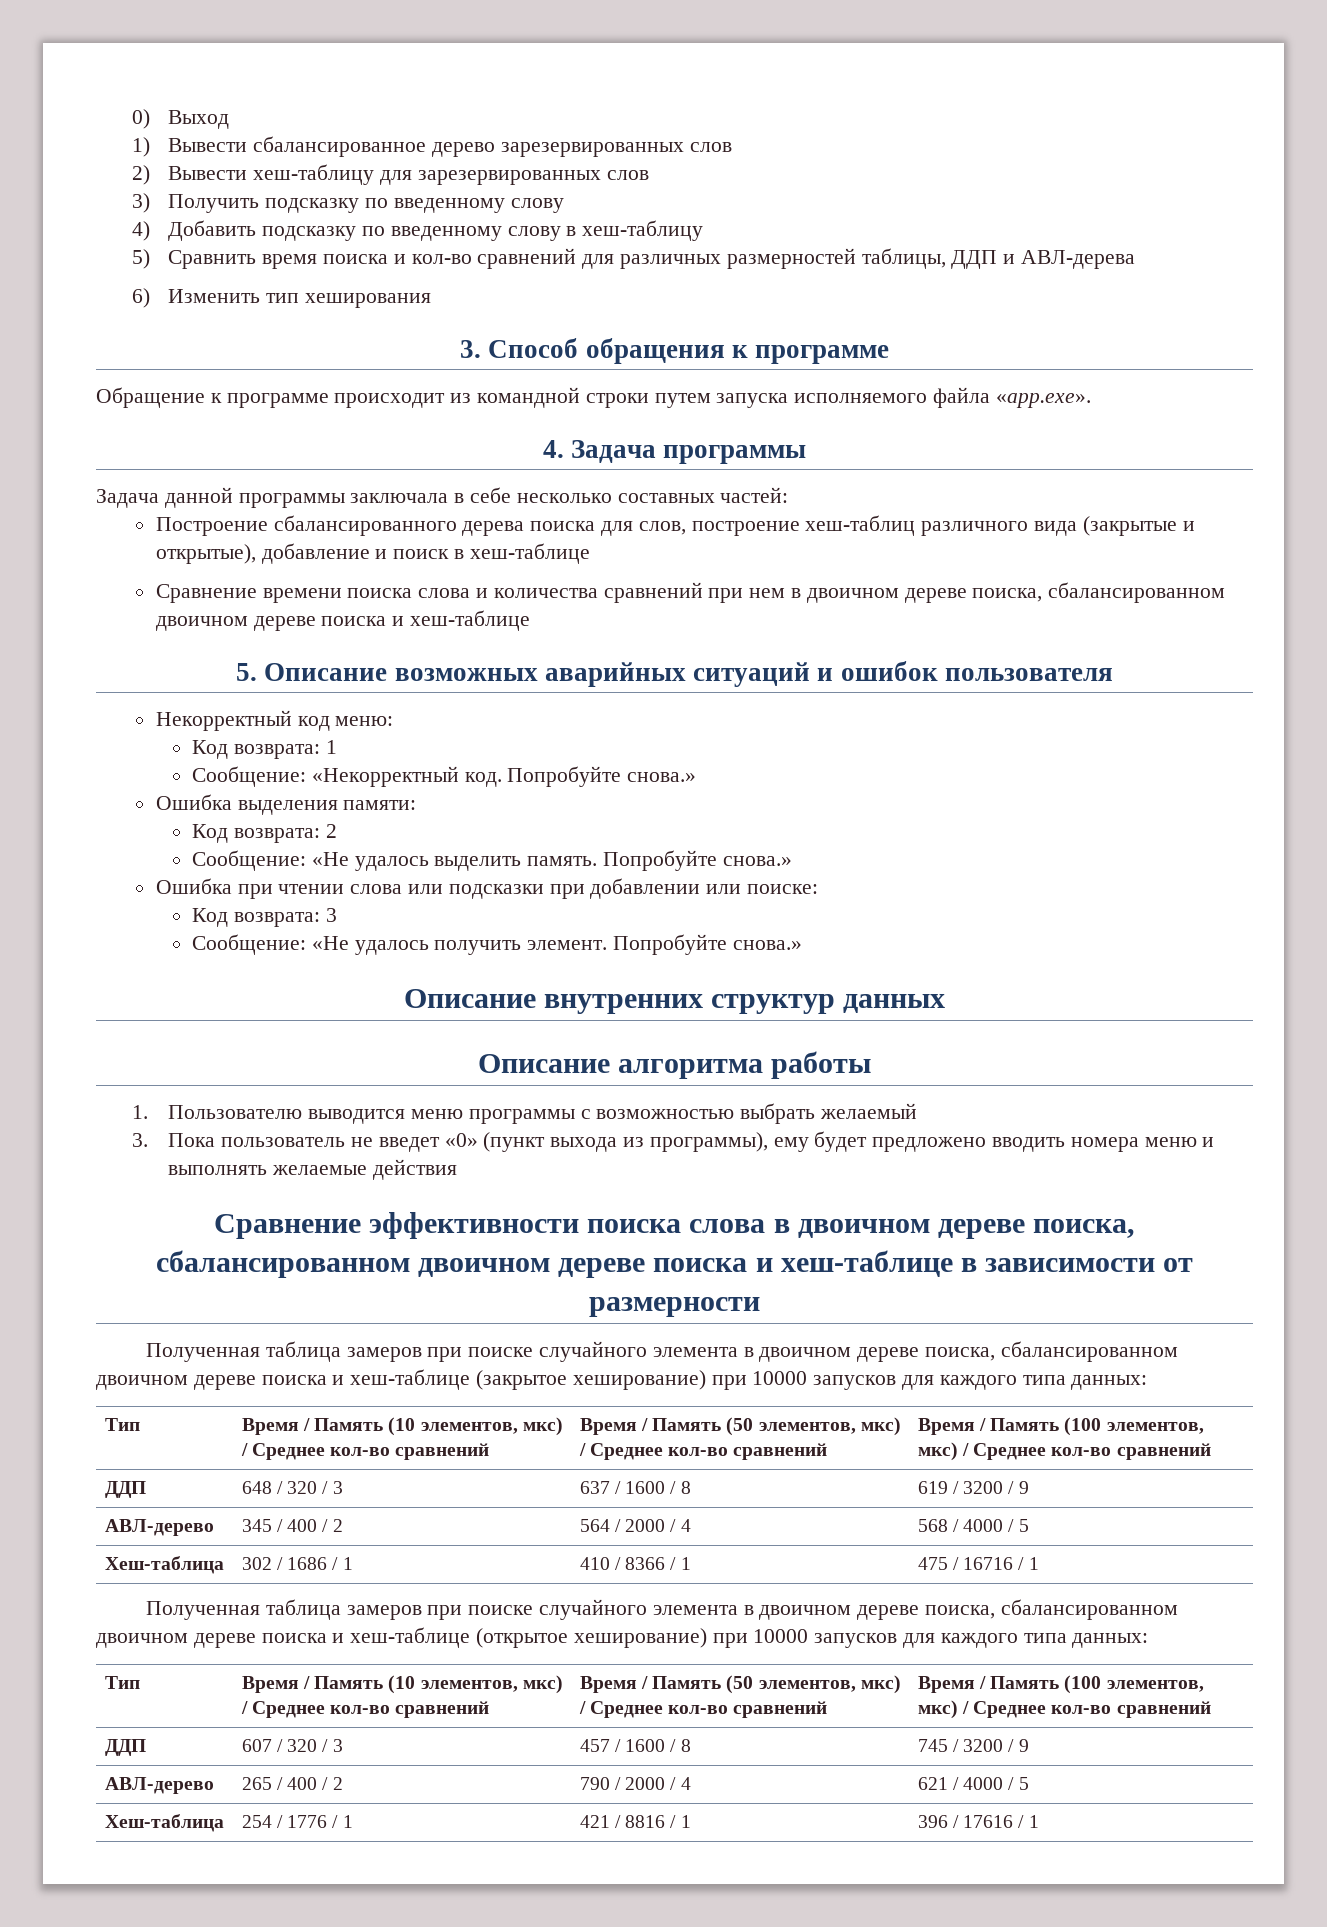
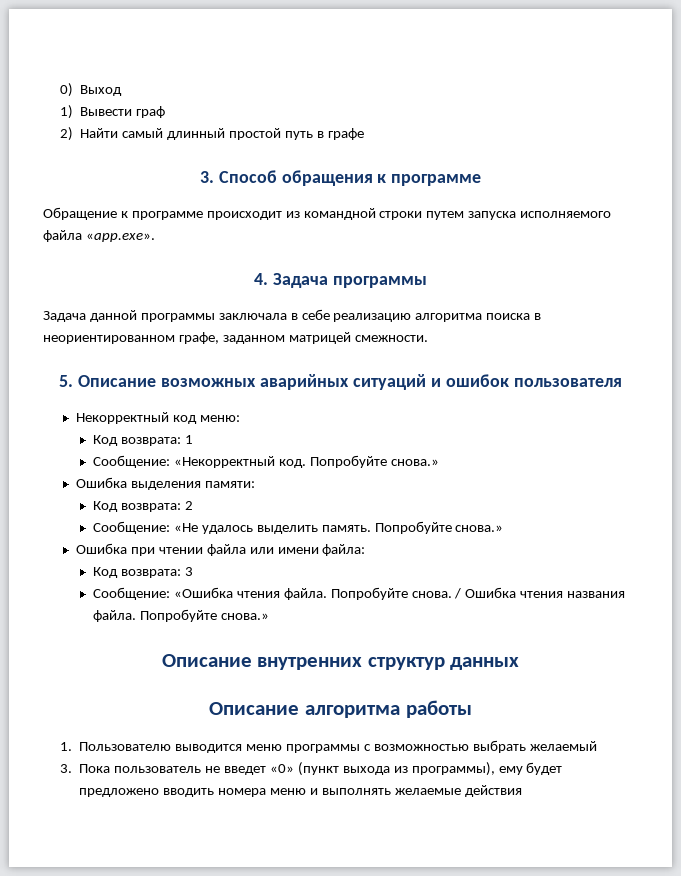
[253,136,732,157] [132,164,649,185] [132,193,564,213] [132,220,704,241] [132,248,1135,269] [132,288,431,308] сбалансированное дерево зарезервированных слов // 2) Вывести хеш-таблицу для зарезервированных слов // 3) Получить подсказку по введенному слову // 4) Добавить подсказку по введенному слову в хеш-таблицу // 5) Сравнить время поиска и кол-во сравнений для различных размерностей таблицы, ДДП и АВЛ-дерева // 6) Изменить тип хеширования -> [136,106,166,118] [60,127,364,141] граф // 2) Найти самый длинный простой путь в графе
[516,487,789,503] [155,515,1195,536] [155,543,590,564] [155,582,1226,603] [155,610,531,631] несколько составных частей: // Построение сбалансированного дерева поиска для слов, построение хеш-таблиц различного вида (закрытые и открытые), добавление и поиск в хеш-таблице // Сравнение времени поиска слова и количества сравнений при нем в двоичном дереве поиска, сбалансированном двоичном дереве поиска и хеш-таблице -> [333,313,542,322] [43,332,428,344] реализацию алгоритма поиска в неориентированном графе, заданном матрицей смежности.
[350,878,819,899] [191,908,337,927] [191,934,608,955] слова или подсказки при добавлении или поиске: // Код возврата: 3 // Сообщение: «Не удалось получить элемент. -> [206,544,366,556] [92,567,193,578] [92,587,626,600] [92,610,136,622] файла или имени файла: // Код возврата: 3 // Сообщение: «Ошибка чтения файла. Попробуйте снова. / Ошибка чтения названия файла.
[214,1212,1135,1239] [156,1250,1193,1278] [589,1297,760,1317] [145,1341,1178,1362] [96,1369,1148,1390] [104,1418,140,1431] [241,1417,564,1436] [240,1443,490,1460] [579,1417,902,1436] [578,1443,828,1460] [917,1417,1204,1436] [917,1442,1211,1461] [104,1481,146,1498] [241,1481,343,1494] [579,1481,691,1494] [917,1481,1029,1494] [104,1519,214,1536] [241,1519,343,1532] [579,1519,691,1532] [917,1519,1029,1532] [104,1556,224,1574] [241,1557,353,1570] [579,1557,691,1570] [917,1557,1039,1570] [145,1599,1178,1620] [96,1627,1149,1648] [104,1676,140,1689] [241,1675,564,1694] [240,1701,490,1718] [579,1675,902,1694] [578,1701,828,1718] [917,1675,1204,1694] [917,1700,1211,1719] [104,1739,146,1756] [241,1739,343,1752] [579,1739,691,1752] [917,1739,1029,1752] [104,1777,214,1794] [241,1777,343,1790] [579,1777,691,1790] [917,1777,1029,1790] [104,1814,224,1832] [241,1815,353,1828] [579,1815,691,1828] [917,1815,1039,1828] // Сравнение эффективности поиска слова в двоичном дереве поиска, сбалансированном двоичном дереве поиска и хеш-таблице в зависимости от размерности // Полученная таблица замеров при поиске случайного элемента в двоичном дереве поиска, сбалансированном двоичном дереве поиска и хеш-таблице (закрытое хеширование) при 10000 запусков для каждого типа данных: // Тип | Время / Память (10 элементов, мкс) / Среднее кол-во сравнений | Время / Память (50 элементов, мкс) / Среднее кол-во сравнений | Время / Память (100 элементов, мкс) / Среднее кол-во сравнений // ДДП | 648 / 320 / 3 | 637 / 1600 / 8 | 619 / 3200 / 9 // АВЛ-дерево | 345 / 400 / 2 | 564 / 2000 / 4 | 568 / 4000 / 5 // Хеш-таблица | 302 / 1686 / 1 | 410 / 8366 / 1 | 475 / 16716 / 1 // Полученная таблица замеров при поиске случайного элемента в двоичном дереве поиска, сбалансированном двоичном дереве поиска и хеш-таблице (открытое хеширование) при 10000 запусков для каждого типа данных: // Тип | Время / Память (10 элементов, мкс) / Среднее кол-во сравнений | Время / Память (50 элементов, мкс) / Среднее кол-во сравнений | Время / Память (100 элементов, мкс) / Среднее кол-во сравнений // ДДП | 607 / 320 / 3 | 457 / 1600 / 8 | 745 / 3200 / 9 // АВЛ-дерево | 265 / 400 / 2 | 790 / 2000 / 4 | 621 / 4000 / 5 // Хеш-таблица | 254 / 1776 / 1 | 421 / 8816 / 1 | 396 / 17616 / 1 -> (522, 791) none

